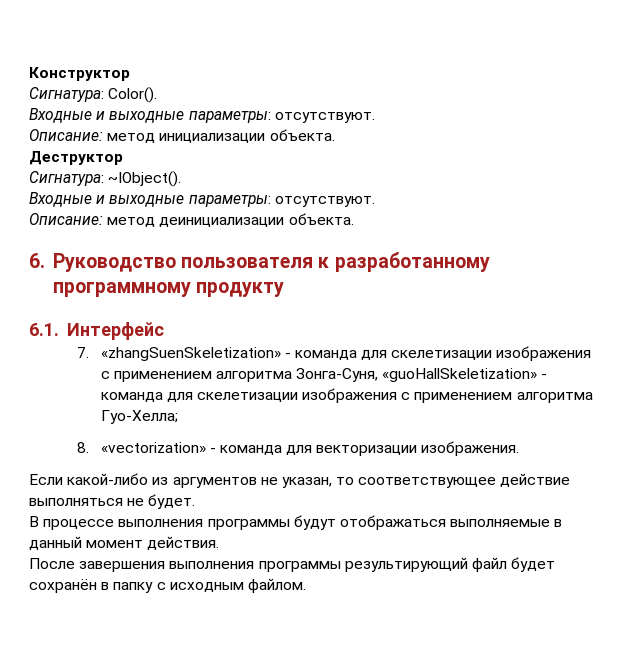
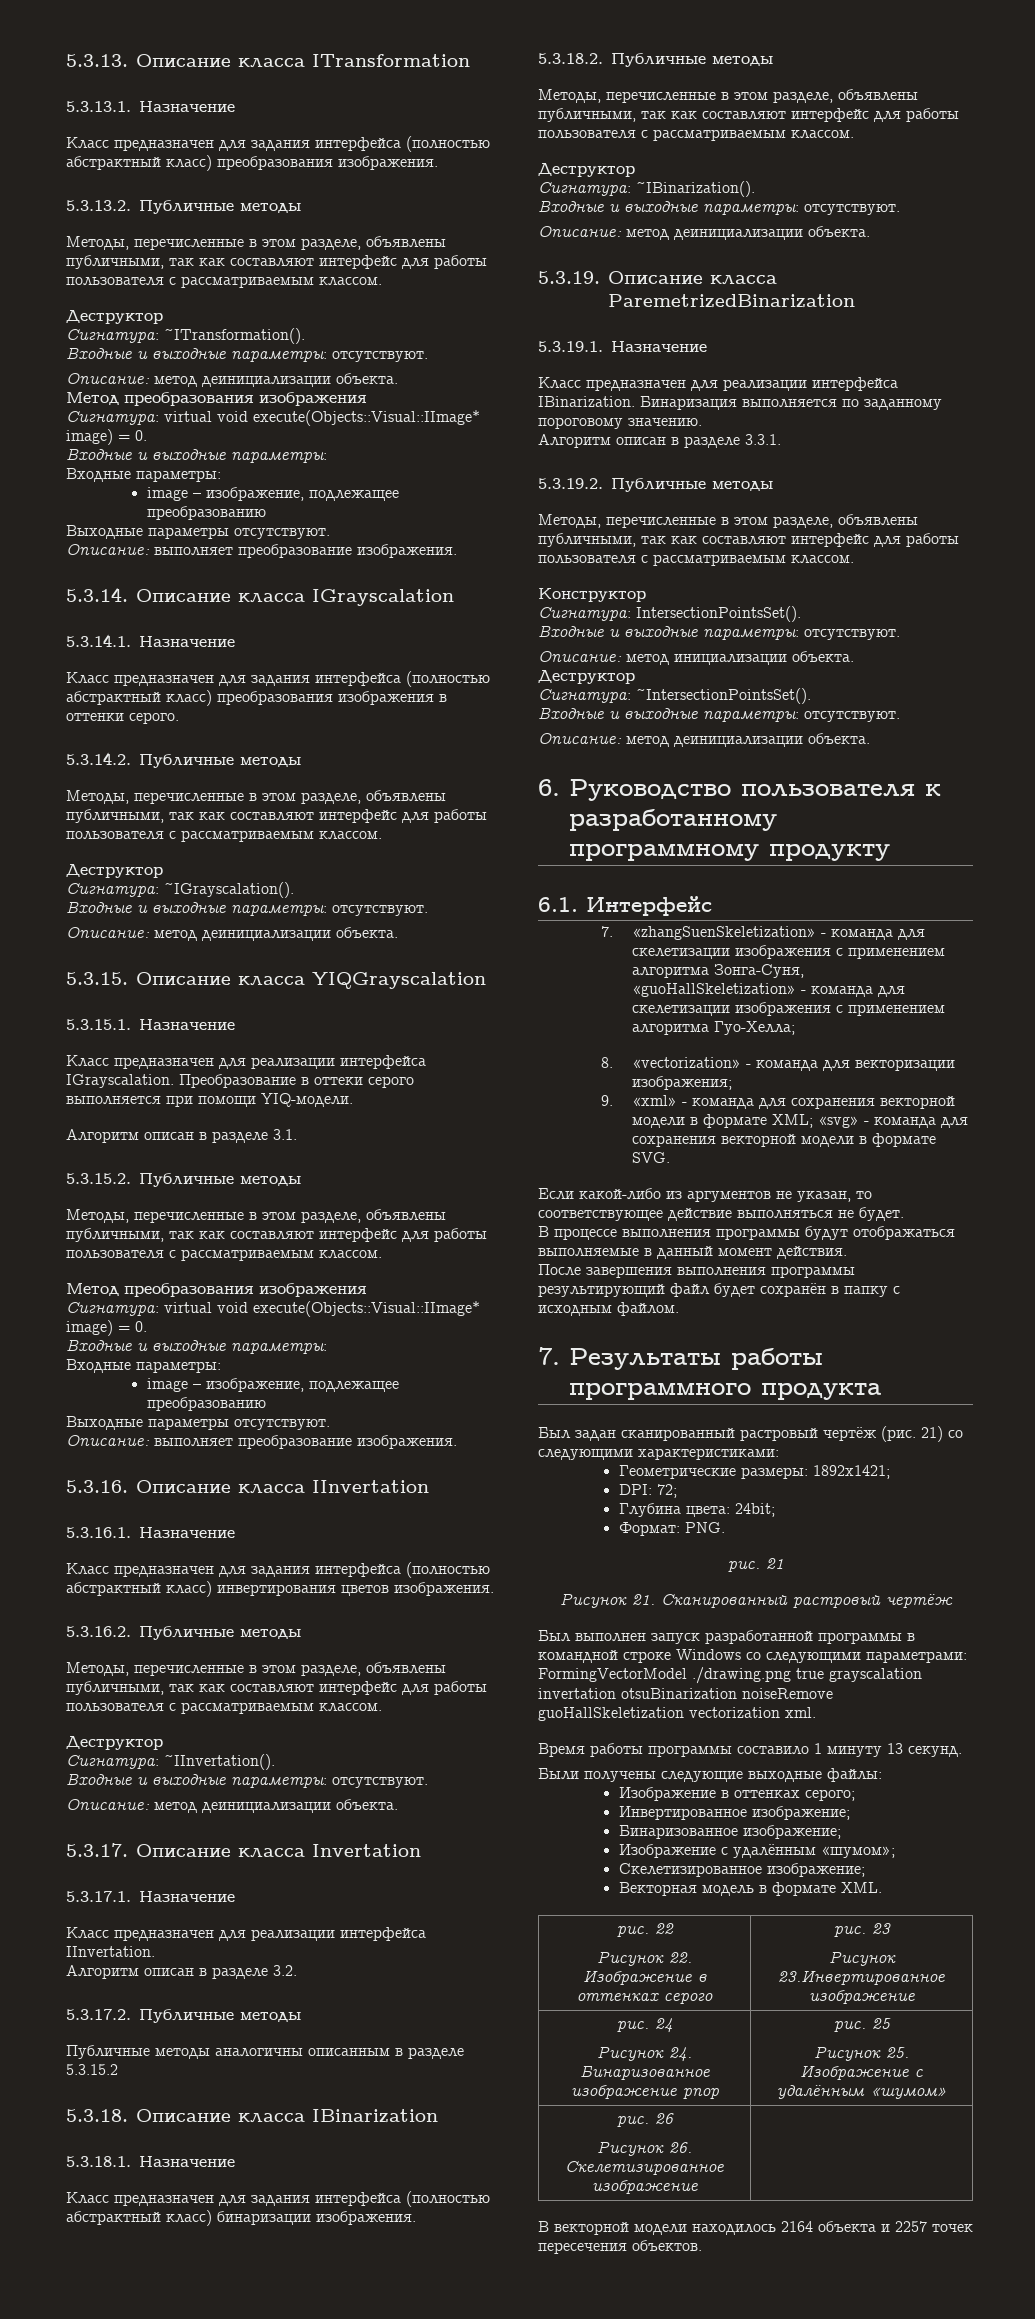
(29, 74) none -> [66,54,470,68] [66,101,235,112] [66,136,490,152] [66,155,438,171] [66,200,301,214] [66,236,446,250] [66,255,487,269] [66,276,382,288] [66,310,163,324] [66,328,305,344] [66,347,428,362] [66,373,398,387] [66,392,367,406] [66,410,480,426] [66,429,147,445] [66,448,327,463] [66,468,221,482] [146,487,399,501] [146,506,266,520] [66,525,330,539] [66,544,457,558] [66,587,454,606] [66,634,235,647] [66,671,490,687] [66,690,447,706] [66,712,179,724] [66,752,301,768] [66,790,446,804] [66,809,487,823] [66,830,382,842] [66,864,163,878] [66,882,294,898] [66,901,428,916] [66,927,398,941] [66,972,486,989] [66,1019,235,1030] [66,1055,426,1069] [66,1074,414,1088] [66,1093,353,1107] [66,1129,297,1143] [66,1173,301,1187] [66,1209,446,1223] [66,1228,487,1242] [66,1249,382,1261] [66,1283,367,1297] [66,1301,480,1317] [66,1320,147,1336] [66,1339,327,1354] [66,1359,221,1373] [146,1378,399,1392] [146,1397,266,1411] [66,1416,330,1430] [66,1435,457,1449] [66,1480,429,1494] [66,1527,235,1538] [66,1562,490,1578] [66,1581,494,1597] [66,1626,301,1640] [66,1662,446,1676] [66,1681,487,1695] [66,1702,382,1714] [66,1736,163,1750] [66,1754,275,1770] [66,1773,428,1788] [66,1799,398,1813] [66,1843,421,1858] [66,1891,235,1902] [66,1927,426,1941] [66,1946,155,1957] [66,1965,297,1979] [66,2009,301,2023] [66,2045,464,2059] [66,2064,118,2075] [66,2109,438,2124] [66,2156,235,2167] [66,2191,490,2207] [66,2210,416,2226] [538,53,773,67] [538,89,918,103] [538,108,959,122] [538,129,854,141] [538,163,635,177] [538,181,755,197] [538,200,900,215] [538,226,870,240] [538,271,777,285] [608,294,855,309] [538,341,707,352] [538,377,898,391] [538,396,942,410] [538,417,702,429] [538,434,781,448] [538,478,773,492] [538,514,918,528] [538,533,959,547] [538,554,854,566] 5.3.13. Описание класса ITransformation // 5.3.13.1. Назначение // Класс предназначен для задания интерфейса (полностью абстрактный класс) преобразования изображения. // 5.3.13.2. Публичные методы // Методы, перечисленные в этом разделе, объявлены публичными, так как составляют интерфейс для работы пользователя с рассматриваемым классом. // Деструктор // Сигнатура: ~ITransformation(). // Входные и выходные параметры: отсутствуют. // Описание: метод деинициализации объекта. // Метод преобразования изображения // Сигнатура: virtual void execute(Objects::Visual::IImage* image) = 0. // Входные и выходные параметры: // Входные параметры: // image – изображение, подлежащее преобразованию // Выходные параметры отсутствуют. // Описание: выполняет преобразование изображения. // 5.3.14. Описание класса IGrayscalation // 5.3.14.1. Назначение // Класс предназначен для задания интерфейса (полностью абстрактный класс) преобразования изображения в оттенки серого. // 5.3.14.2. Публичные методы // Методы, перечисленные в этом разделе, объявлены публичными, так как составляют интерфейс для работы пользователя с рассматриваемым классом. // Деструктор // Сигнатура: ~IGrayscalation(). // Входные и выходные параметры: отсутствуют. // Описание: метод деинициализации объекта. // 5.3.15. Описание класса YIQGrayscalation // 5.3.15.1. Назначение // Класс предназначен для реализации интерфейса IGrayscalation. Преобразование в оттеки серого выполняется при помощи YIQ-модели. // Алгоритм описан в разделе 3.1. // 5.3.15.2. Публичные методы // Методы, перечисленные в этом разделе, объявлены публичными, так как составляют интерфейс для работы пользователя с рассматриваемым классом. // Метод преобразования изображения // Сигнатура: virtual void execute(Objects::Visual::IImage* image) = 0. // Входные и выходные параметры: // Входные параметры: // image – изображение, подлежащее преобразованию // Выходные параметры отсутствуют. // Описание: выполняет преобразование изображения. // 5.3.16. Описание класса IInvertation // 5.3.16.1. Назначение // Класс предназначен для задания интерфейса (полностью абстрактный класс) инвертирования цветов изображения. // 5.3.16.2. Публичные методы // Методы, перечисленные в этом разделе, объявлены публичными, так как составляют интерфейс для работы пользователя с рассматриваемым классом. // Деструктор // Сигнатура: ~IInvertation(). // Входные и выходные параметры: отсутствуют. // Описание: метод деинициализации объекта. // 5.3.17. Описание класса Invertation // 5.3.17.1. Назначение // Класс предназначен для реализации интерфейса IInvertation. // Алгоритм описан в разделе 3.2. // 5.3.17.2. Публичные методы // Публичные методы аналогичны описанным в разделе 5.3.15.2 // 5.3.18. Описание класса IBinarization // 5.3.18.1. Назначение // Класс предназначен для задания интерфейса (полностью абстрактный класс) бинаризации изображения. // 5.3.18.2. Публичные методы // Методы, перечисленные в этом разделе, объявлены публичными, так как составляют интерфейс для работы пользователя с рассматриваемым классом. // Деструктор // Сигнатура: ~IBinarization(). // Входные и выходные параметры: отсутствуют. // Описание: метод деинициализации объекта. // 5.3.19. Описание класса ParemetrizedBinarization // 5.3.19.1. Назначение // Класс предназначен для реализации интерфейса IBinarization. Бинаризация выполняется по заданному пороговому значению. // Алгоритм описан в разделе 3.3.1. // 5.3.19.2. Публичные методы // Методы, перечисленные в этом разделе, объявлены публичными, так как составляют интерфейс для работы пользователя с рассматриваемым классом. //
[108,87,158,103] Color(). -> [636,606,801,622] IntersectionPointsSet().
[108,171,182,187] ~IObject(). -> [636,688,811,704] ~IntersectionPointsSet().
[421,441,520,456] изображения. -> [632,1076,733,1090] [600,1095,956,1109] [632,1114,969,1128] [632,1133,937,1147] [632,1152,671,1163] изображения; // 9. «xml» - команда для сохранения векторной модели в формате XML; «svg» - команда для сохранения векторной модели в формате SVG.
(306, 585) none -> [538,1347,824,1370] [569,1383,882,1400] [538,1426,963,1442] [538,1448,779,1460] [618,1465,890,1479] [618,1484,677,1498] [618,1503,775,1517] [618,1522,725,1536] [727,1558,784,1572] [559,1593,953,1608] [538,1630,915,1644] [538,1649,967,1663] [538,1667,922,1684] [538,1688,833,1699] [538,1707,816,1721] [538,1743,962,1757] [538,1768,882,1782] [618,1787,855,1801] [618,1806,850,1820] [618,1825,841,1839] [618,1844,895,1858] [618,1863,865,1877] [618,1882,882,1896] [616,1923,674,1937] [597,1951,692,1966] [582,1970,707,1985] [577,1993,713,2004] [833,1923,891,1937] [828,1951,896,1966] [778,1970,945,1985] [808,1990,915,2004] [616,2018,673,2033] [597,2046,692,2062] [579,2066,710,2080] [570,2085,719,2099] [833,2018,891,2032] [814,2046,909,2061] [800,2065,923,2080] [776,2085,947,2099] [616,2113,674,2127] [597,2141,692,2156] [565,2161,724,2175] [591,2180,698,2194] [538,2221,973,2235] [538,2240,702,2254] // 7. Результаты работы программного продукта // Был задан сканированный растровый чертёж (рис. 21) со следующими характеристиками: // Геометрические размеры: 1892x1421; // DPI: 72; // Глубина цвета: 24bit; // Формат: PNG. // рис. 21 // Рисунок 21. Сканированный растровый чертёж // Был выполнен запуск разработанной программы в командной строке Windows со следующими параметрами: FormingVectorModel ./drawing.png true grayscalation invertation otsuBinarization noiseRemove guoHallSkeletization vectorization xml. // Время работы программы составило 1 минуту 13 секунд. // Были получены следующие выходные файлы: // Изображение в оттенках серого; // Инвертированное изображение; // Бинаризованное изображение; // Изображение с удалённым «шумом»; // Скелетизированное изображение; // Векторная модель в формате XML. // рис. 22 // Рисунок 22. Изображение в оттенках серого | рис. 23 // Рисунок 23.Инвертированное изображение // рис. 24 // Рисунок 24. Бинаризованное изображение рпор | рис. 25 // Рисунок 25. Изображение с удалённым «шумом» // рис. 26 // Рисунок 26. Скелетизированное изображение | // В векторной модели находилось 2164 объекта и 2257 точек пересечения объектов.

